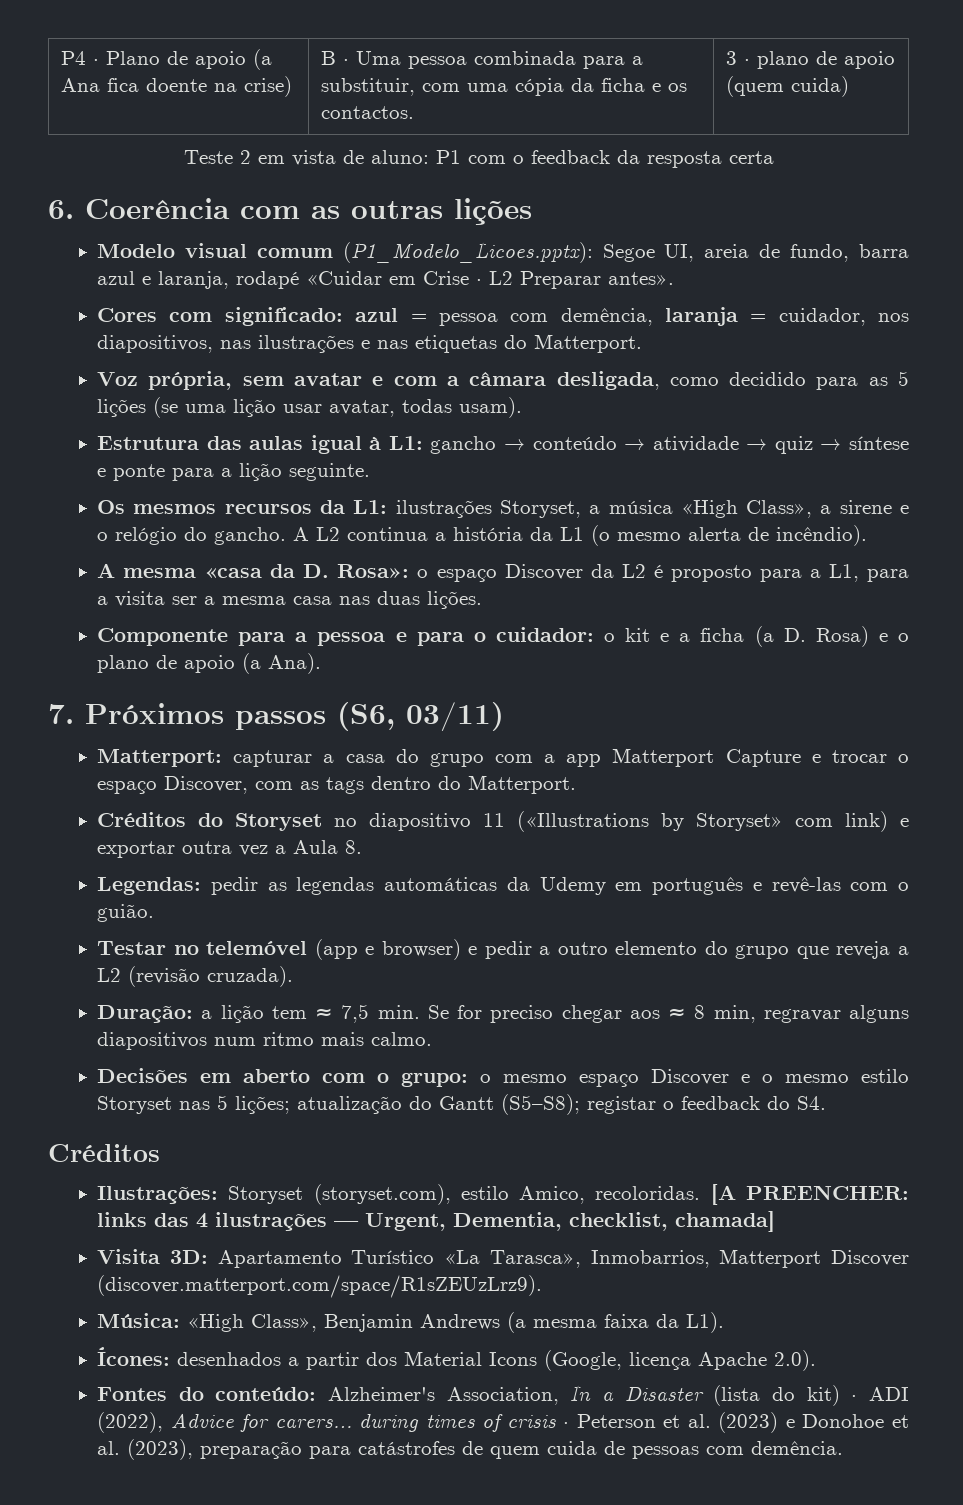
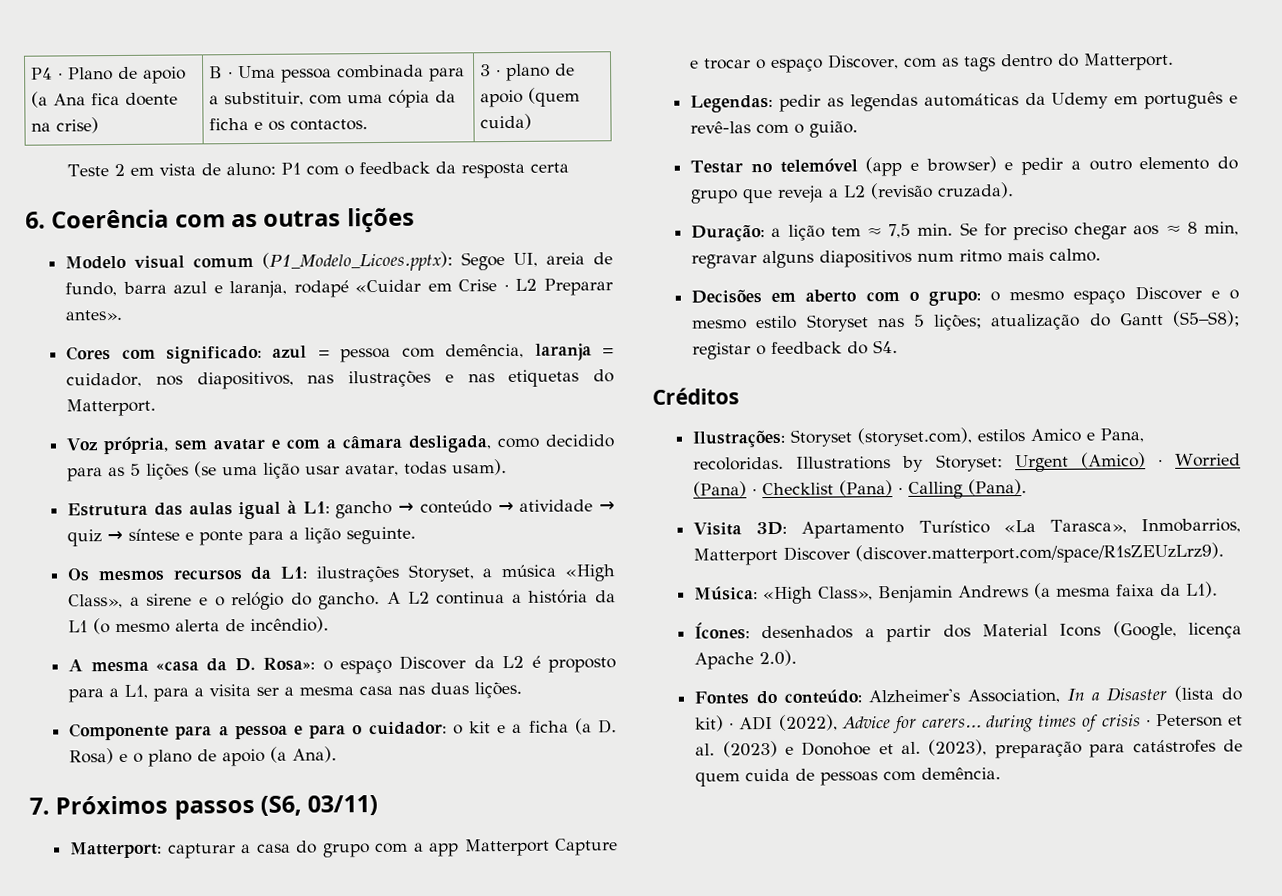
[97,811,910,832] [97,840,363,858] // Créditos do Storyset no diapositivo 11 («Illustrations by Storyset» com link) e exportar outra vez a Aula 8. -> (1175, 61) none
[460,1184,910,1205] [97,1211,776,1232] estilo Amico, recoloridas. [A PREENCHER: links das 4 ilustrações — Urgent, Dementia, checklist, chamada] -> [977,428,1145,443] [693,452,1242,473] [693,479,1028,499] estilos Amico e Pana, recoloridas. Illustrations by Storyset: Urgent (Amico) · Worried (Pana) · Checklist (Pana) · Calling (Pana).

